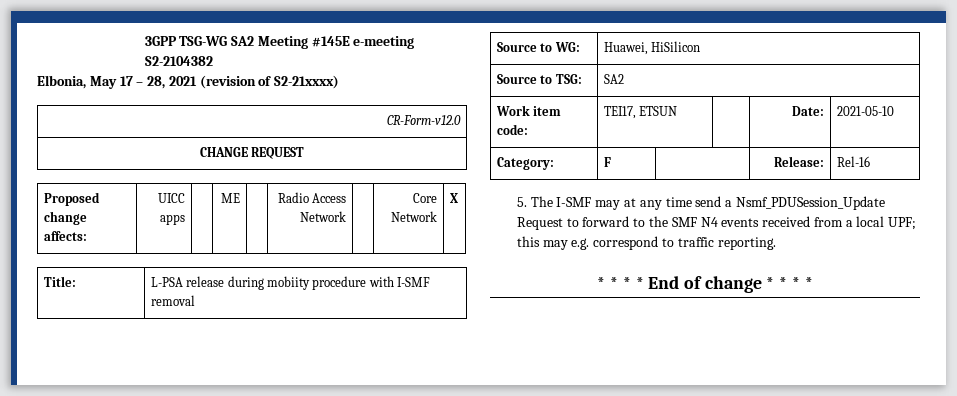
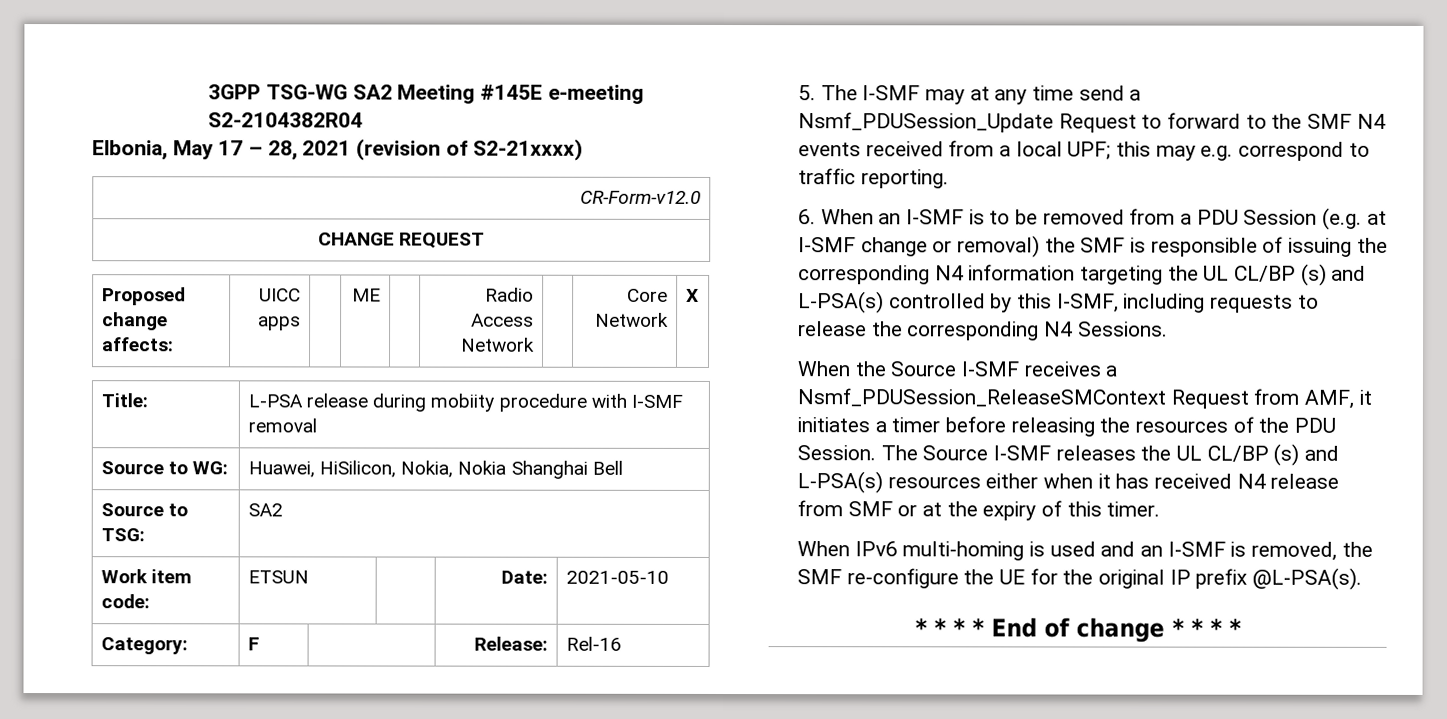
[144,56,213,66] S2-2104382 -> [208,112,364,128] S2-2104382R04
[651,41,701,52] HiSilicon -> [319,460,623,479] HiSilicon, Nokia, Nokia Shanghai Bell
[603,106,636,119] TEI17, -> (150, 601) none
(776, 243) none -> [798,207,1387,230] [798,235,1388,258] [798,263,1367,286] [798,291,1319,314] [798,321,1168,341] [797,361,1118,377] [797,388,1372,409] [797,416,1337,437] [797,443,1340,466] [797,471,1340,494] [797,500,1161,521] [797,541,1373,561] [797,567,1363,590] // 6. When an I-SMF is to be removed from a PDU Session (e.g. at I-SMF change or removal) the SMF is responsible of issuing the corresponding N4 information targeting the UL CL/BP (s) and L-PSA(s) controlled by this I-SMF, including requests to release the corresponding N4 Sessions. // When the Source I-SMF receives a Nsmf_PDUSession_ReleaseSMContext Request from AMF, it initiates a timer before releasing the resources of the PDU Session. The Source I-SMF releases the UL CL/BP (s) and L-PSA(s) resources either when it has received N4 release from SMF or at the expiry of this timer. // When IPv6 multi-homing is used and an I-SMF is removed, the SMF re-configure the UE for the original IP prefix @L-PSA(s).

